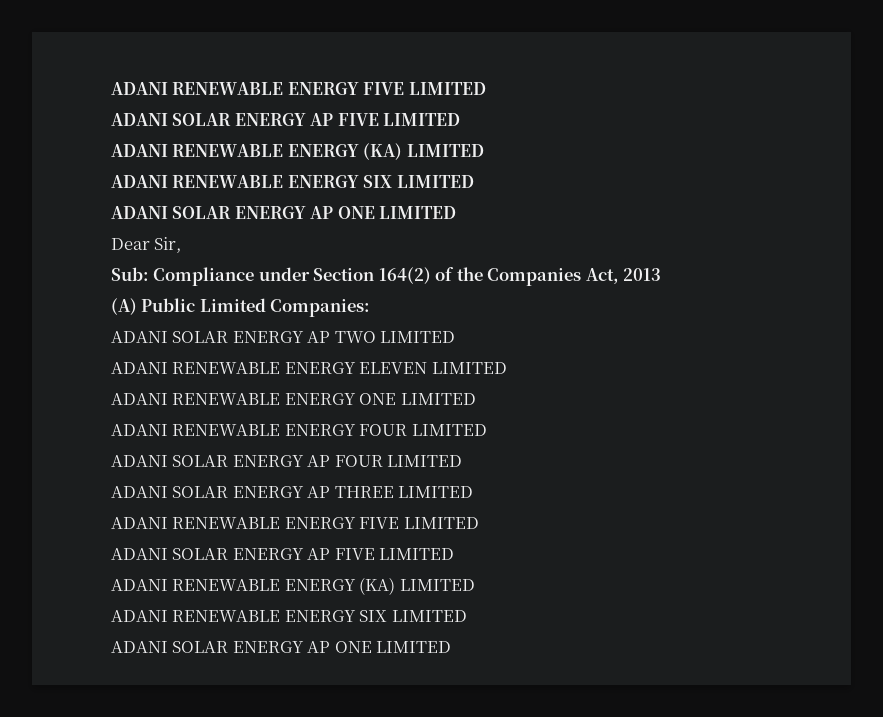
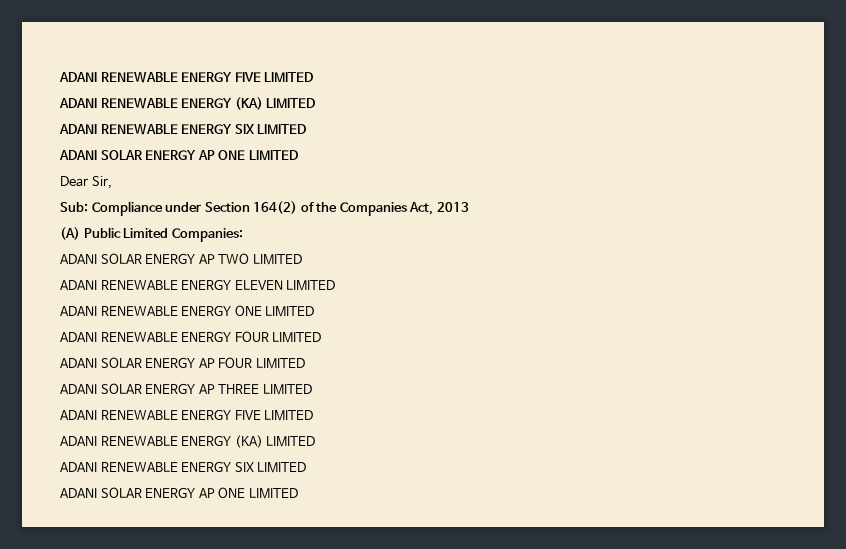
[111,82,486,95] [111,113,461,126] ADANI RENEWABLE ENERGY FIVE LIMITED // ADANI SOLAR ENERGY AP FIVE LIMITED -> [59,72,314,83] ADANI RENEWABLE ENERGY FIVE LIMITED
[111,548,455,560] // ADANI SOLAR ENERGY AP FIVE LIMITED -> (314, 415) none

